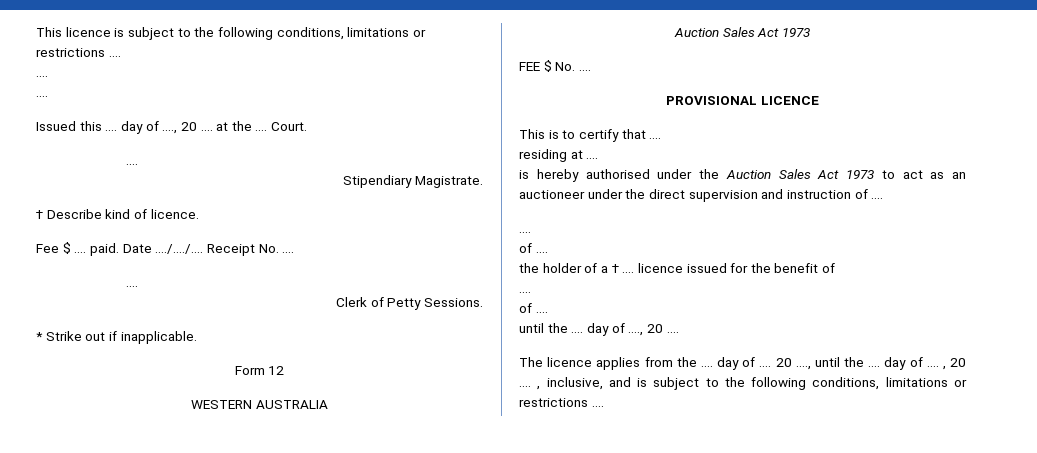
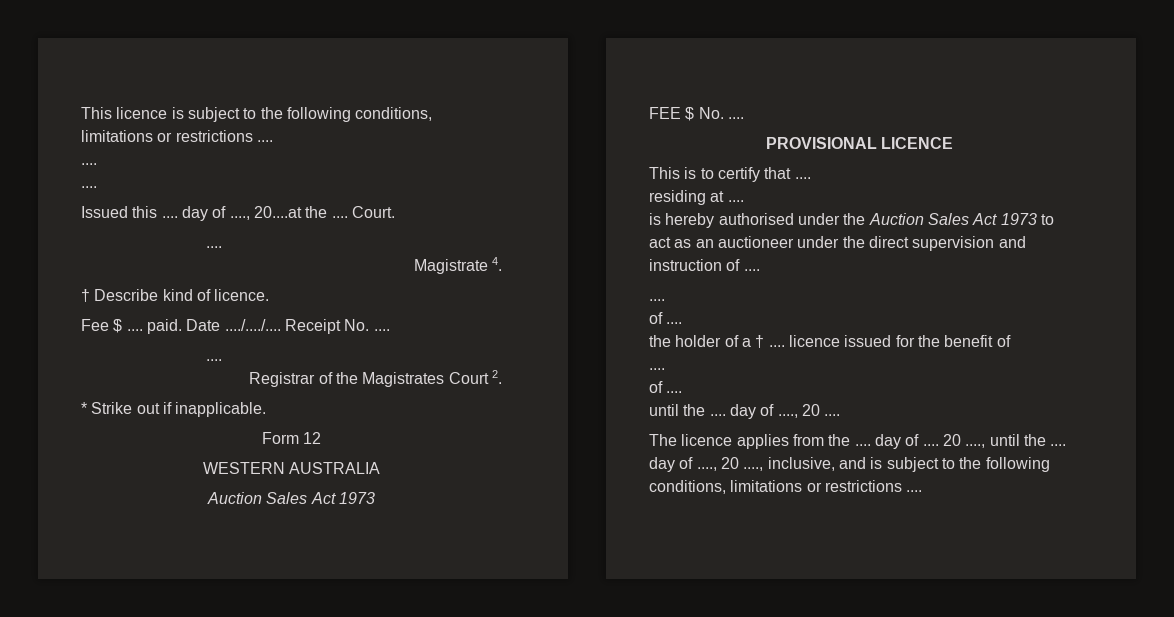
[180,122,229,131] 20 .... at -> [253,206,302,218] 20....at
[343,175,483,188] Stipendiary Magistrate. -> [413,257,502,274] Magistrate 4.
[336,297,483,310] Clerk of Petty Sessions. -> [249,370,502,387] Registrar of the Magistrates Court 2.
[926,358,967,370] [519,386,541,390] .... , 20 .... , -> [696,457,764,471] ...., 20 ....,

